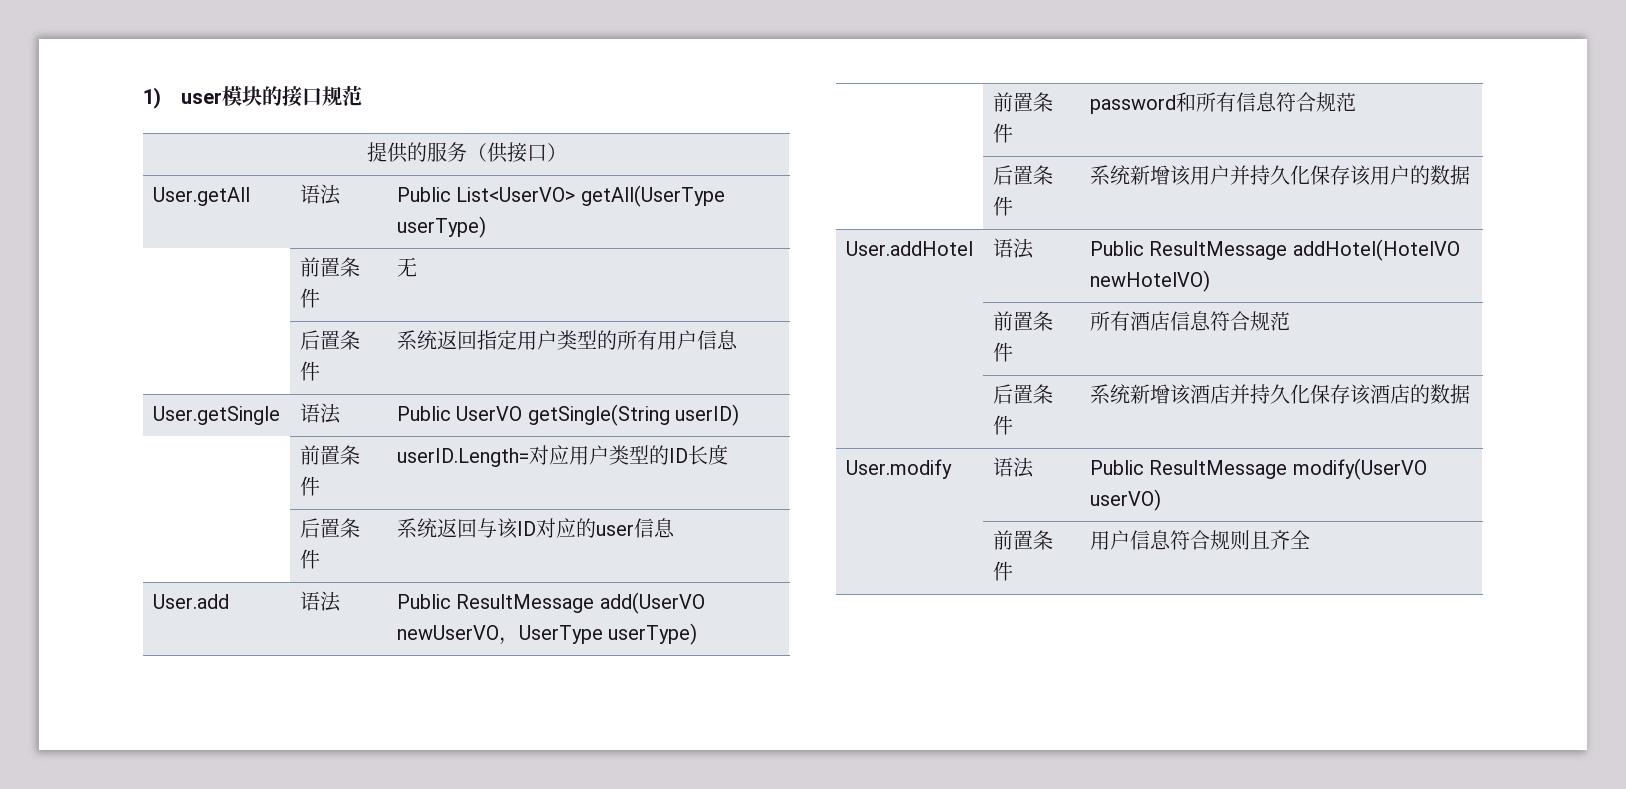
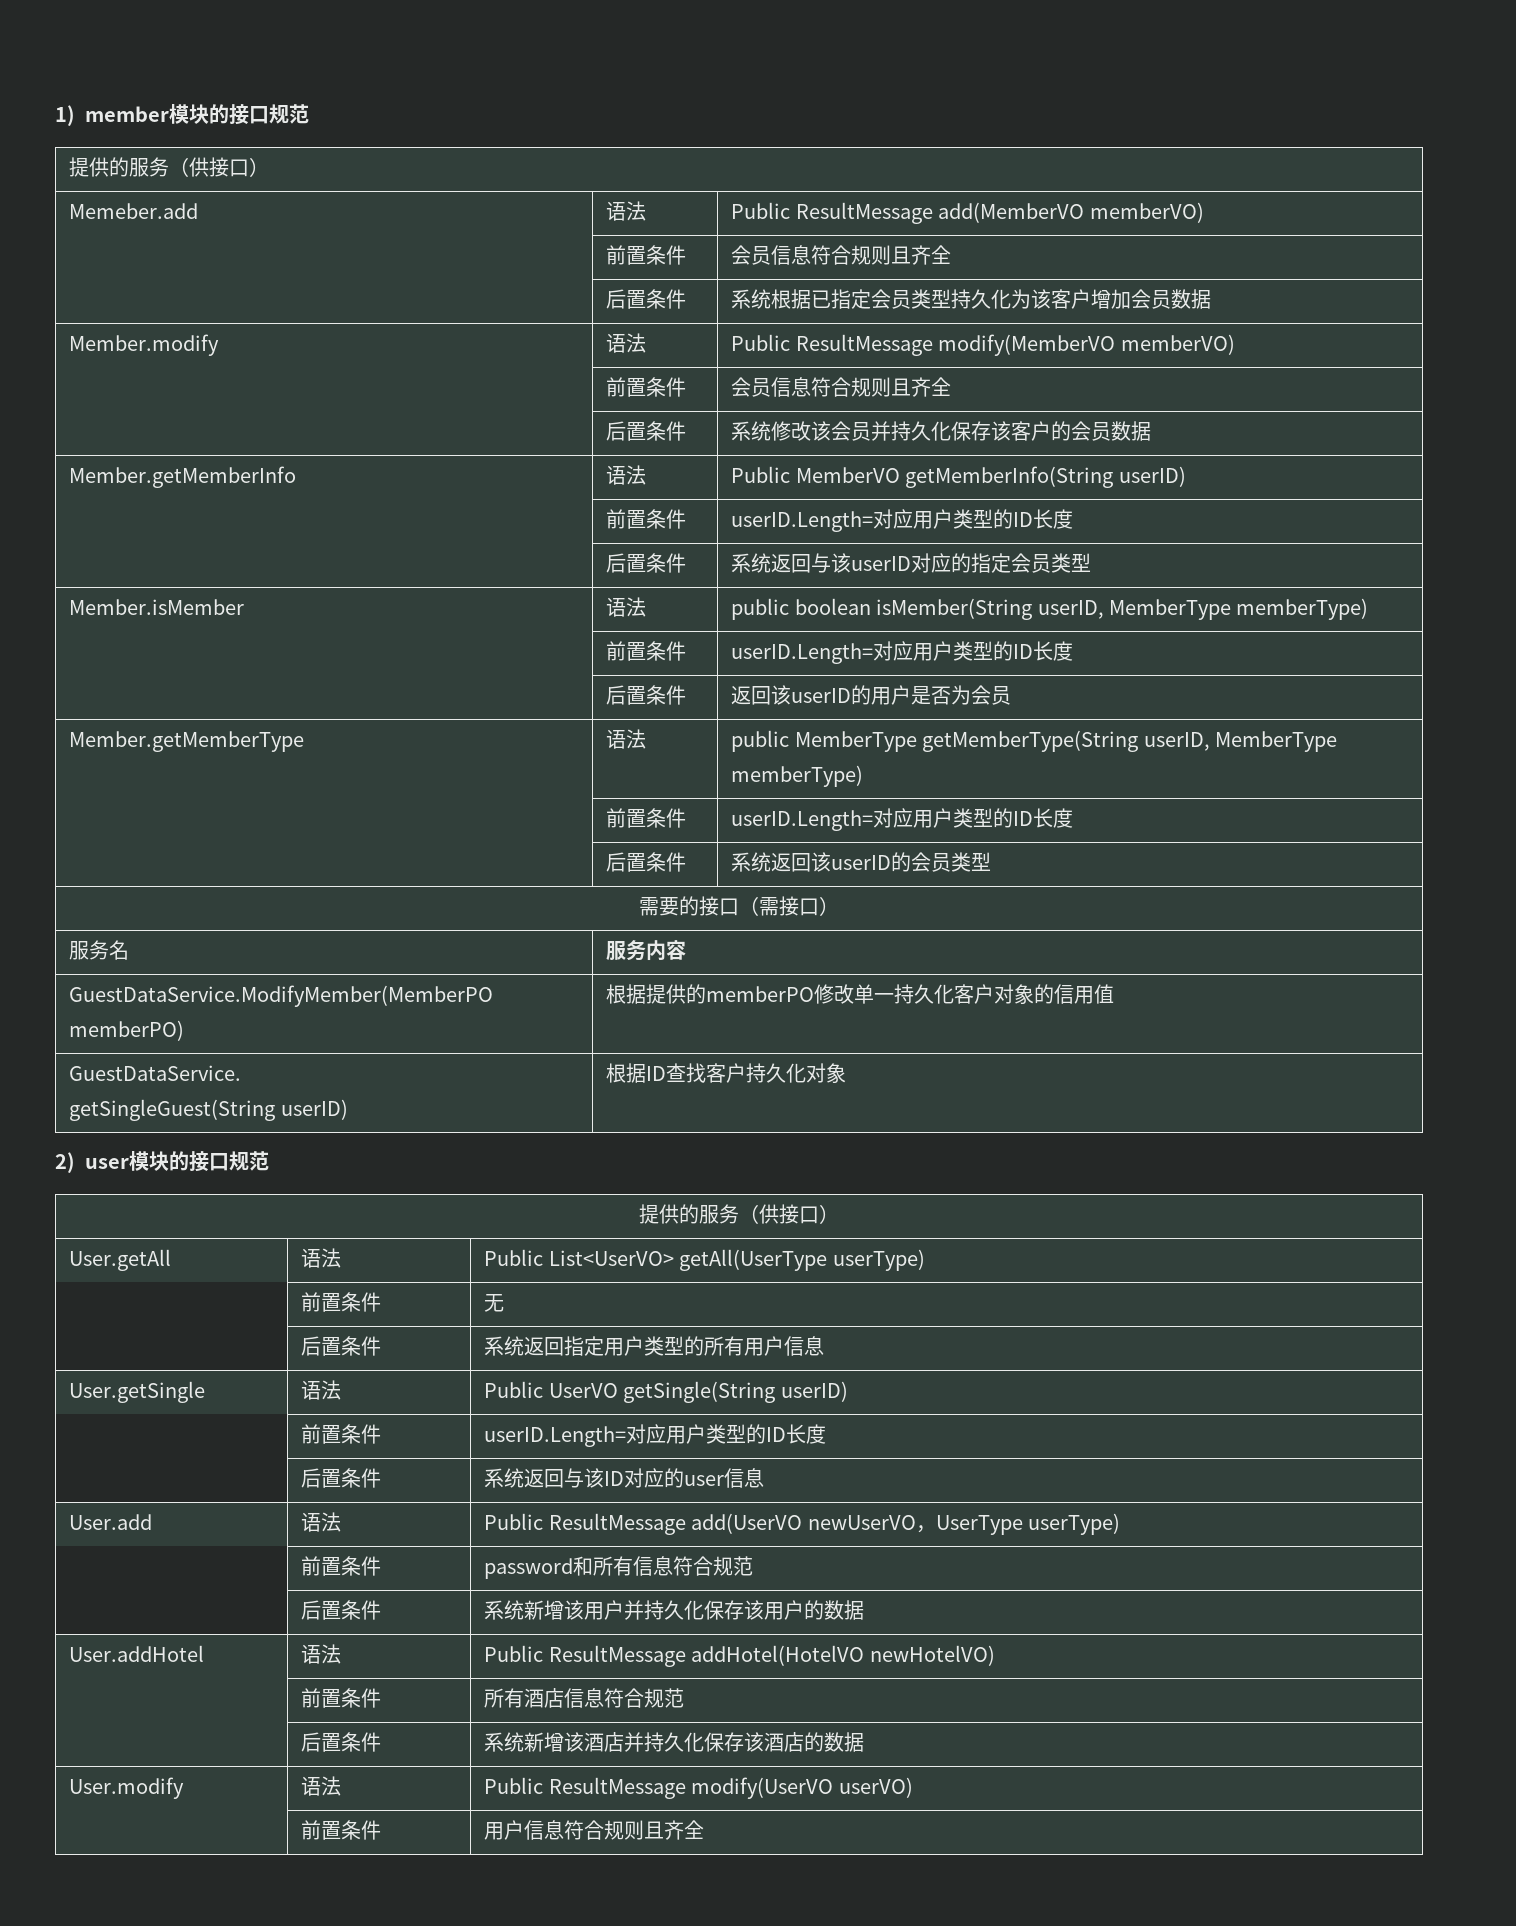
(161, 98) none -> [85,104,309,125] [69,157,270,177] [69,203,199,219] [606,201,647,221] [731,202,1204,224] [606,245,687,265] [731,245,952,265] [606,289,687,309] [731,289,1212,309] [69,334,220,356] [606,333,647,353] [731,334,1235,356] [606,377,687,397] [731,377,952,397] [606,421,687,441] [731,421,1152,441] [69,466,297,488] [606,465,647,485] [731,466,1186,488] [606,509,687,529] [731,509,1074,532] [606,553,687,573] [731,553,1092,573] [69,599,245,615] [606,597,647,617] [731,598,1369,620] [606,641,687,661] [731,641,1074,664] [606,685,687,705] [731,685,1012,705] [69,731,305,752] [606,729,647,749] [731,730,1338,752] [731,765,864,787] [606,808,687,828] [731,808,1074,831] [606,852,687,872] [731,852,992,872] [639,896,839,916] [69,940,130,960] [606,940,687,961] [69,985,494,1007] [69,1020,185,1041] [606,984,1115,1004] [69,1065,242,1081] [69,1099,348,1121] [606,1063,847,1083] [55,1152,75,1173] member模块的接口规范 // 提供的服务（供接口） // Memeber.add | 语法 | Public ResultMessage add(MemberVO memberVO) // | 前置条件 | 会员信息符合规则且齐全 // | 后置条件 | 系统根据已指定会员类型持久化为该客户增加会员数据 // Member.modify | 语法 | Public ResultMessage modify(MemberVO memberVO) // | 前置条件 | 会员信息符合规则且齐全 // | 后置条件 | 系统修改该会员并持久化保存该客户的会员数据 // Member.getMemberInfo | 语法 | Public MemberVO getMemberInfo(String userID) // | 前置条件 | userID.Length=对应用户类型的ID长度 // | 后置条件 | 系统返回与该userID对应的指定会员类型 // Member.isMember | 语法 | public boolean isMember(String userID, MemberType memberType) // | 前置条件 | userID.Length=对应用户类型的ID长度 // | 后置条件 | 返回该userID的用户是否为会员 // Member.getMemberType | 语法 | public MemberType getMemberType(String userID, MemberType memberType) // | 前置条件 | userID.Length=对应用户类型的ID长度 // | 后置条件 | 系统返回该userID的会员类型 // 需要的接口（需接口） // 服务名 | 服务内容 // GuestDataService.ModifyMember(MemberPO memberPO) | 根据提供的memberPO修改单一持久化客户对象的信用值 // GuestDataService. // getSingleGuest(String userID) | 根据ID查找客户持久化对象 // 2)

